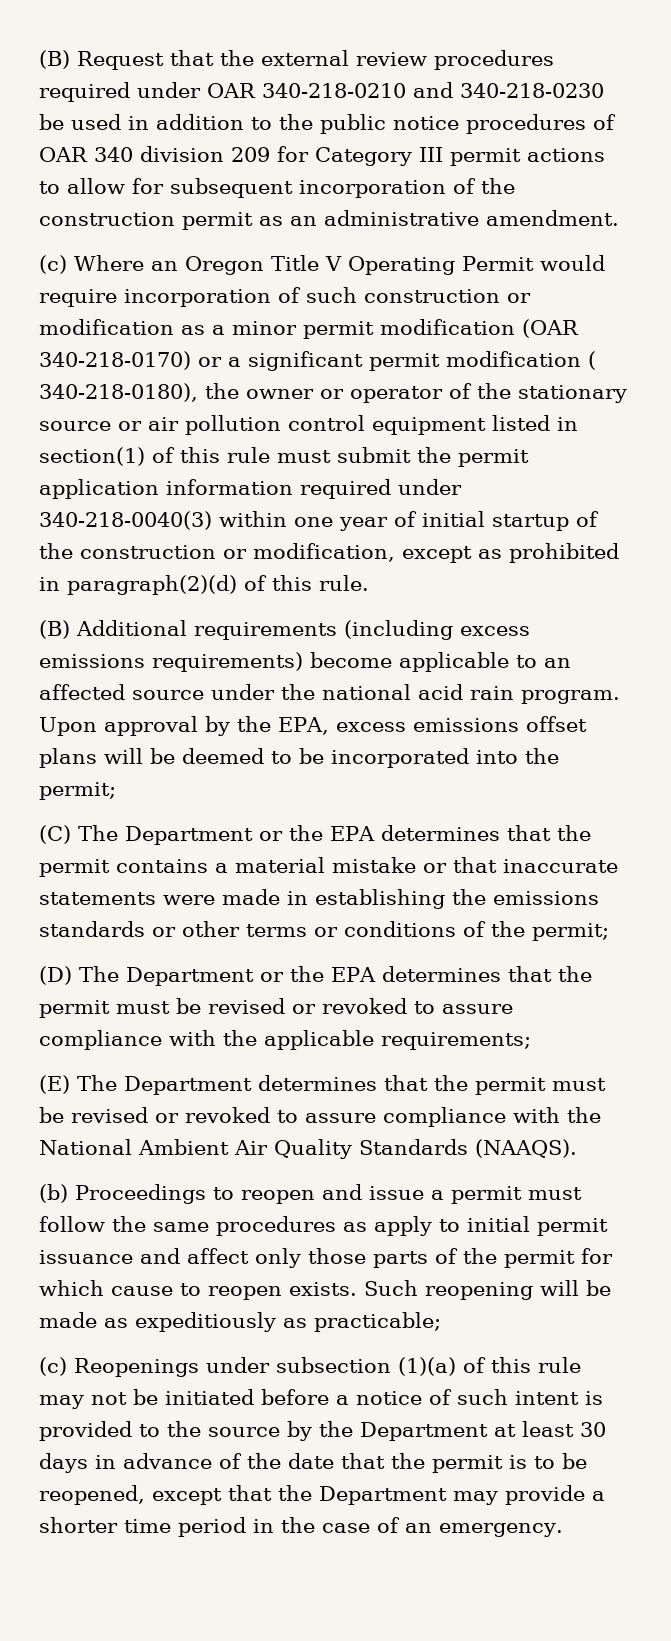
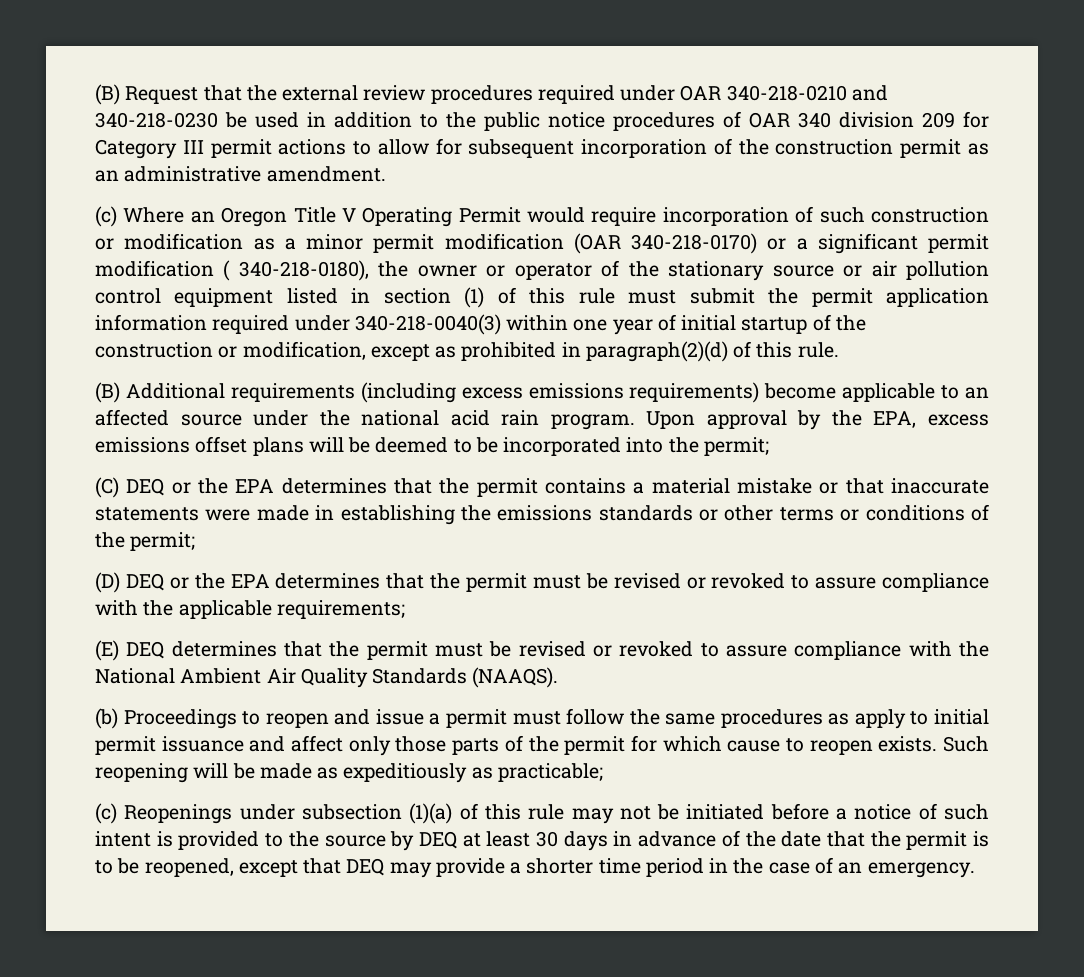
[39,447,145,466] section(1) -> [383,287,485,308] section (1)
[78,825,253,845] The Department -> [126,478,165,496] DEQ
[79,966,254,986] The Department -> [125,573,164,591] DEQ
[77,1075,252,1095] The Department -> [126,641,165,659] DEQ
[319,1421,488,1441] the Department -> [418,831,457,849] DEQ
[278,1485,447,1505] the Department -> [346,858,385,876] DEQ

